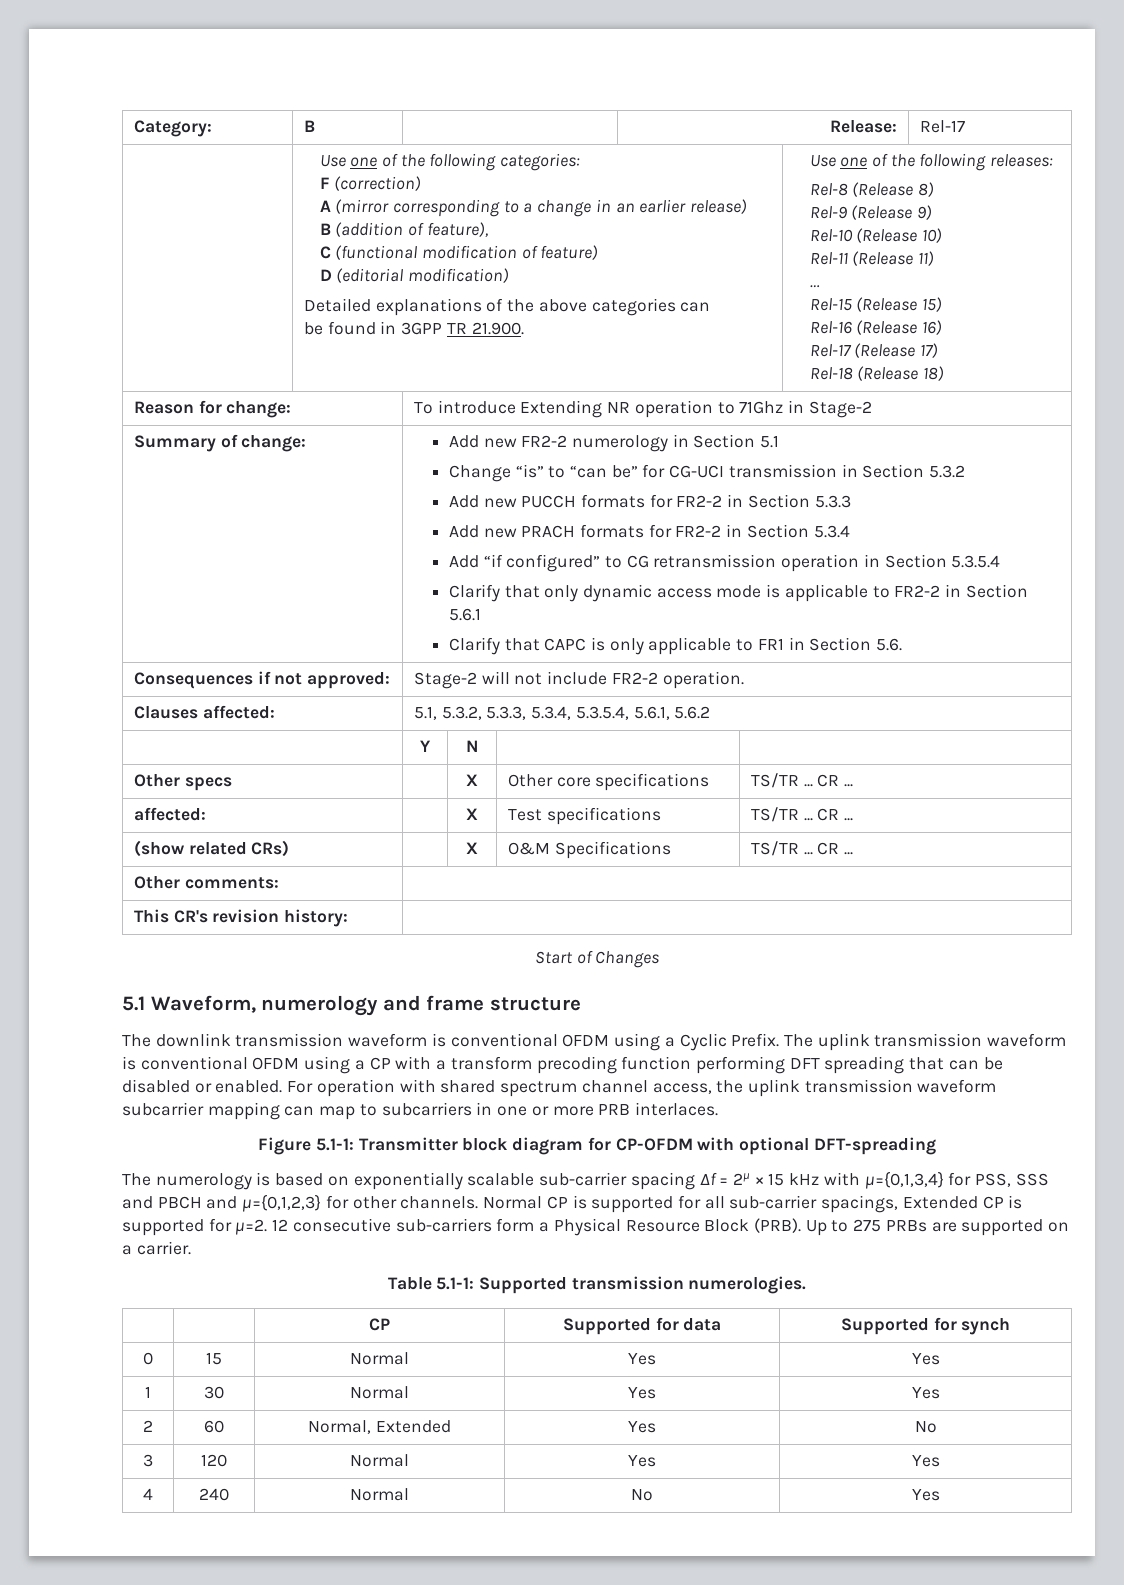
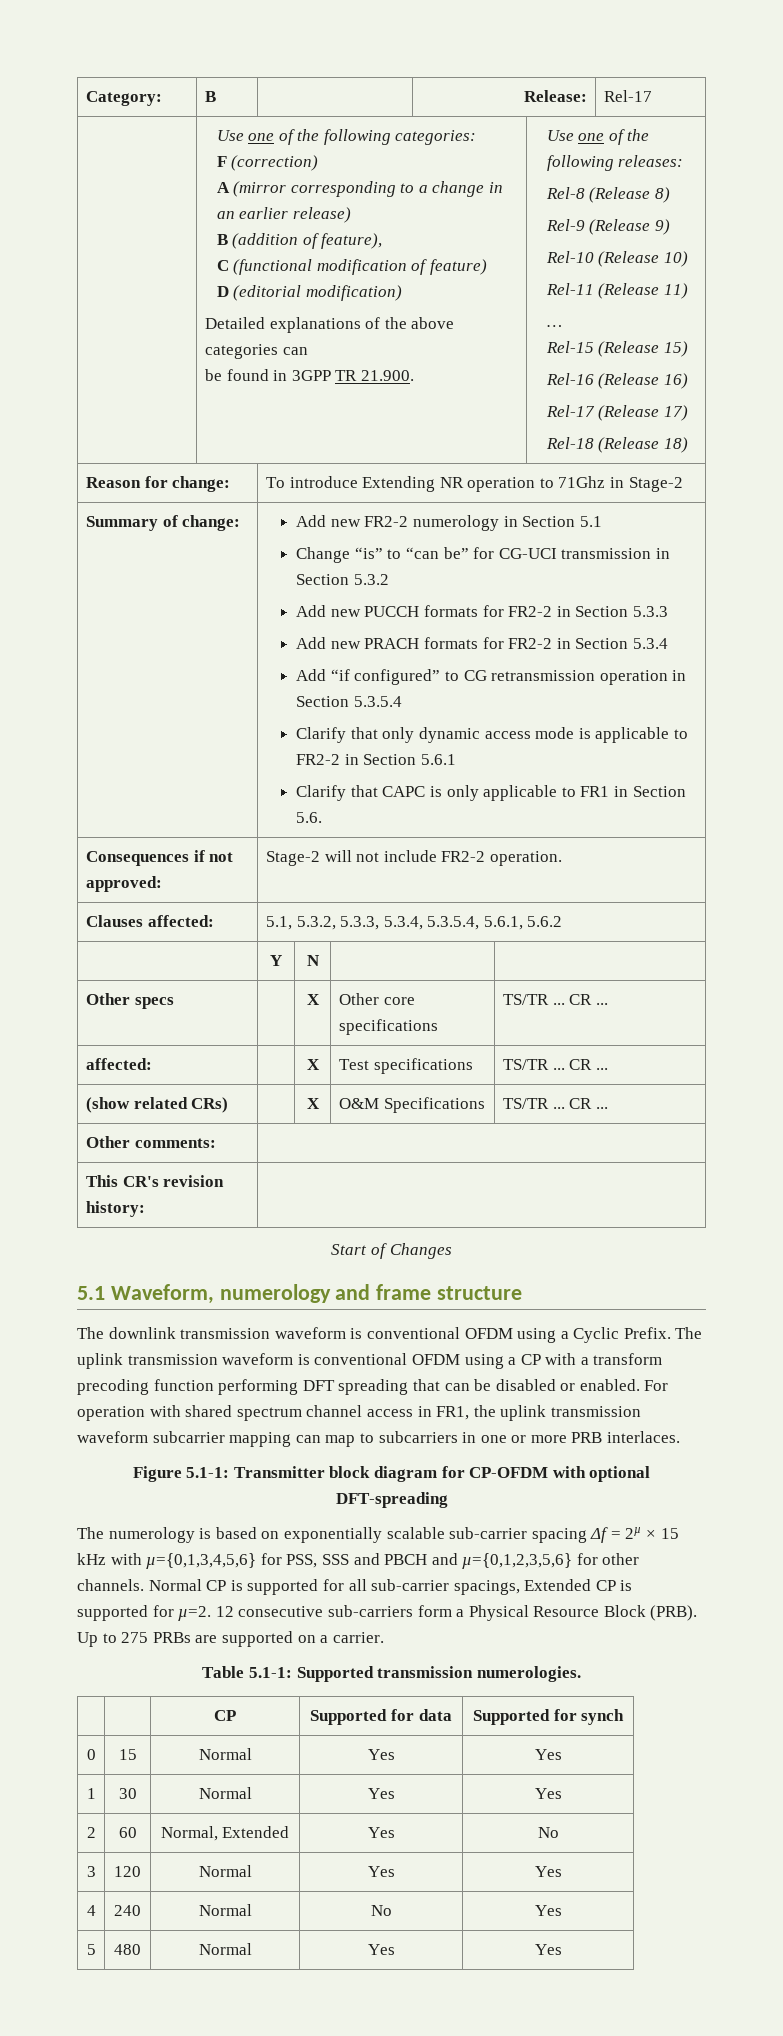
[652,1083,712,1094] access, -> [366,1406,470,1420] access in FR1,
[864,1171,944,1189] µ={0,1,3,4} -> [146,1553,257,1569] µ={0,1,3,4,5,6}
[242,1194,322,1212] µ={0,1,2,3} -> [462,1553,573,1569] µ={0,1,2,3,5,6}
(940, 1495) none -> [86,1944,96,1955] [114,1944,141,1955] [198,1943,252,1955] [367,1944,395,1955] [534,1944,562,1955] // 5 | 480 | Normal | Yes | Yes

